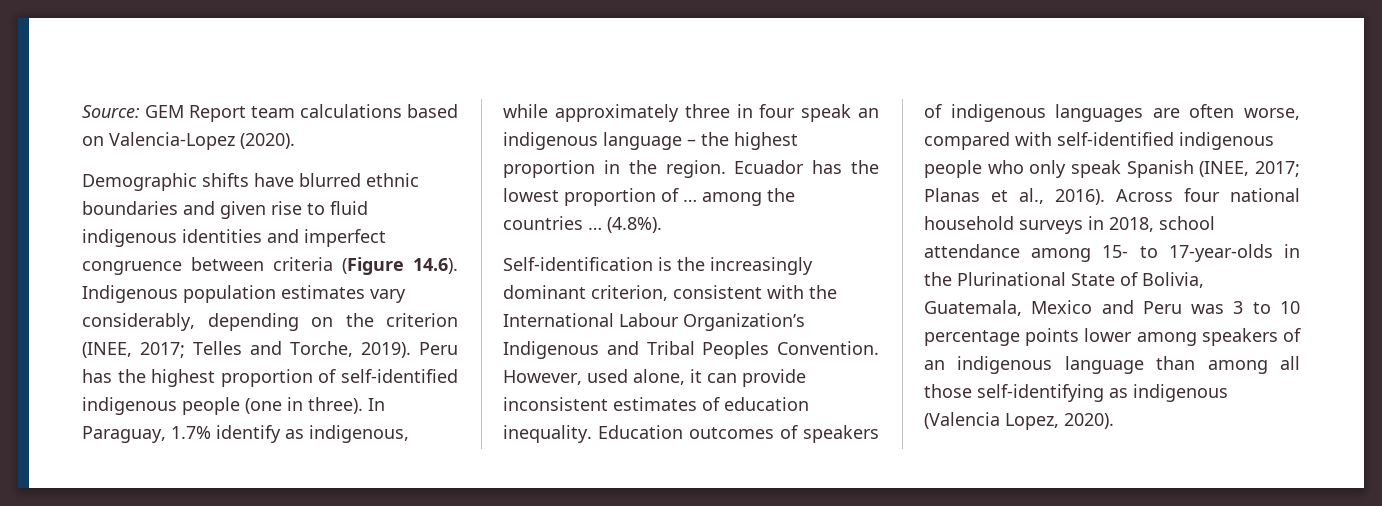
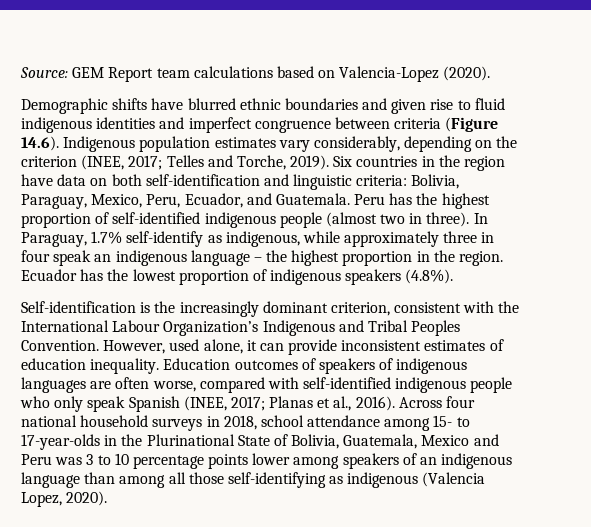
(411, 350) none -> [333,155,506,171] [21,174,460,190] [21,193,350,209] Six countries in the region have data on both self-identification and linguistic criteria: Bolivia, Paraguay, Mexico, Peru, Ecuador, and Guatemala.
[245,398,282,414] (one -> [325,212,406,227] (almost two
[216,425,281,443] identify -> [126,231,204,247] self-identify
[683,188,795,206] [503,216,602,230] … among the countries … -> [270,269,402,285] indigenous speakers

